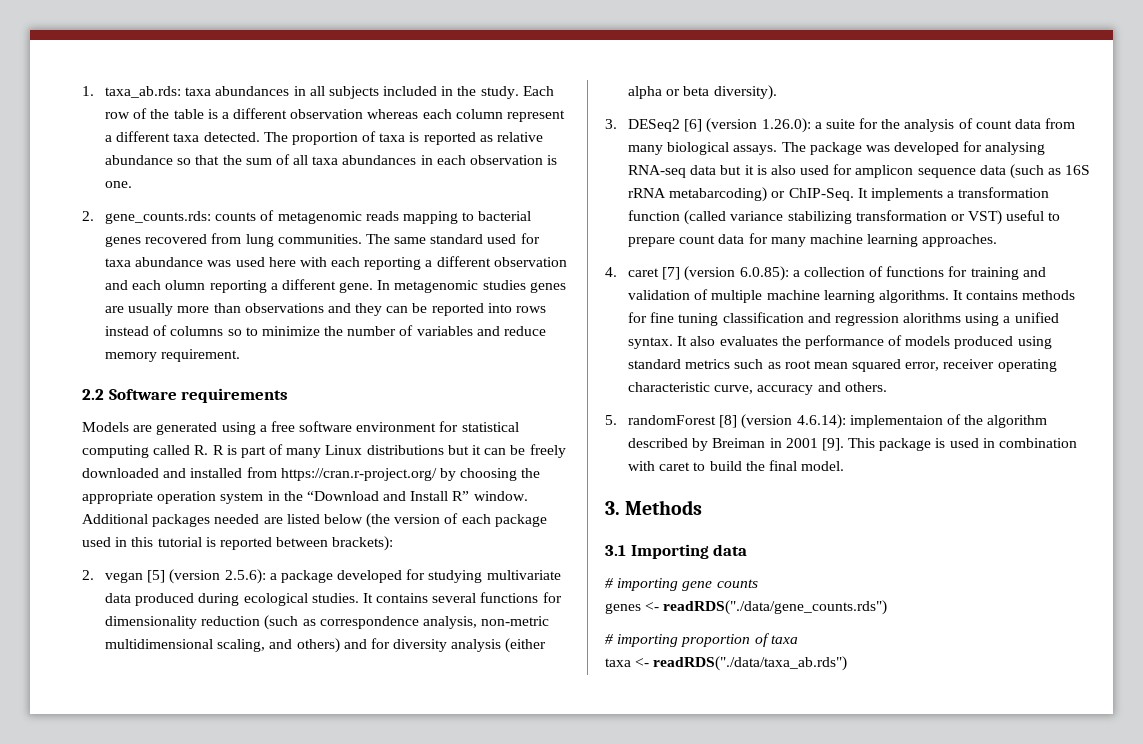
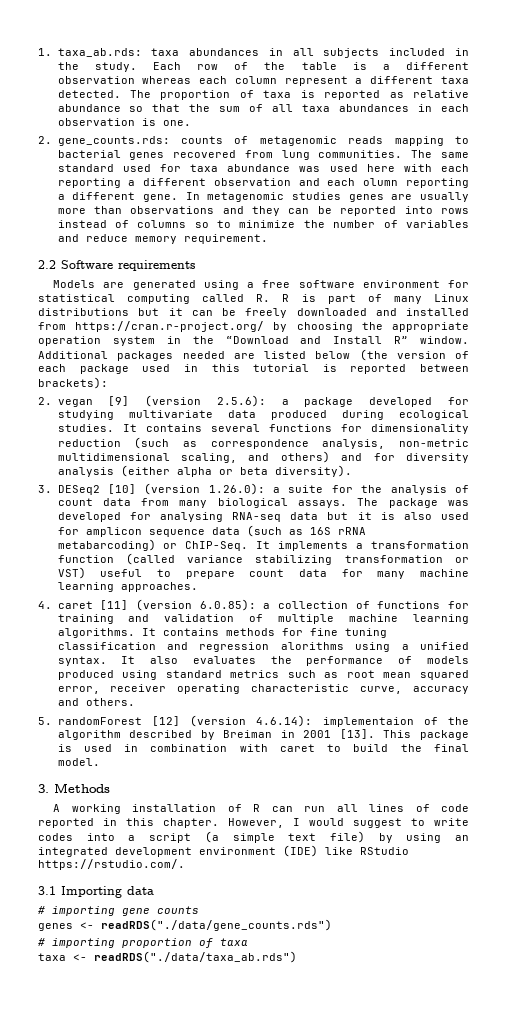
[147,570,166,583] [5] -> [108,396,130,406] [9]
[684,119,703,132] [6] -> [107,484,136,494] [10]
[662,267,681,280] [7] -> [100,600,129,610] [11]
[719,415,738,428] [8] -> [151,716,180,726] [12]
[821,438,844,451] [9]. -> [339,729,375,739] [13].
(703, 507) none -> [53,804,470,814] [38,818,469,828] [38,831,469,843] [38,845,409,857] [38,859,185,870] // A working installation of R can run all lines of code reported in this chapter. However, I would suggest to write codes into a script (a simple text file) by using an integrated development environment (IDE) like RStudio https://rstudio.com/.

